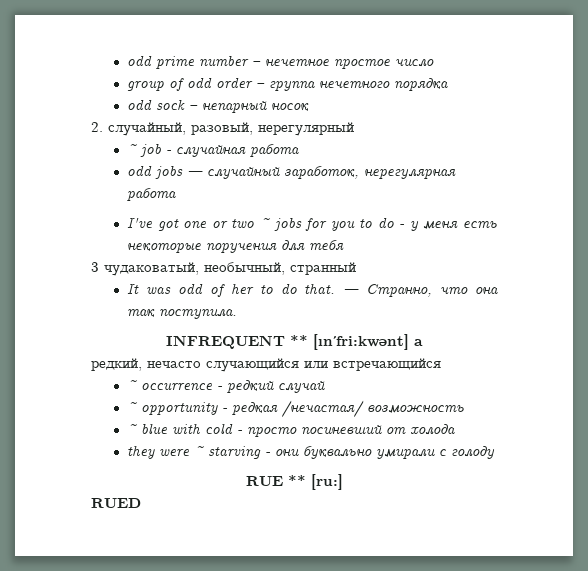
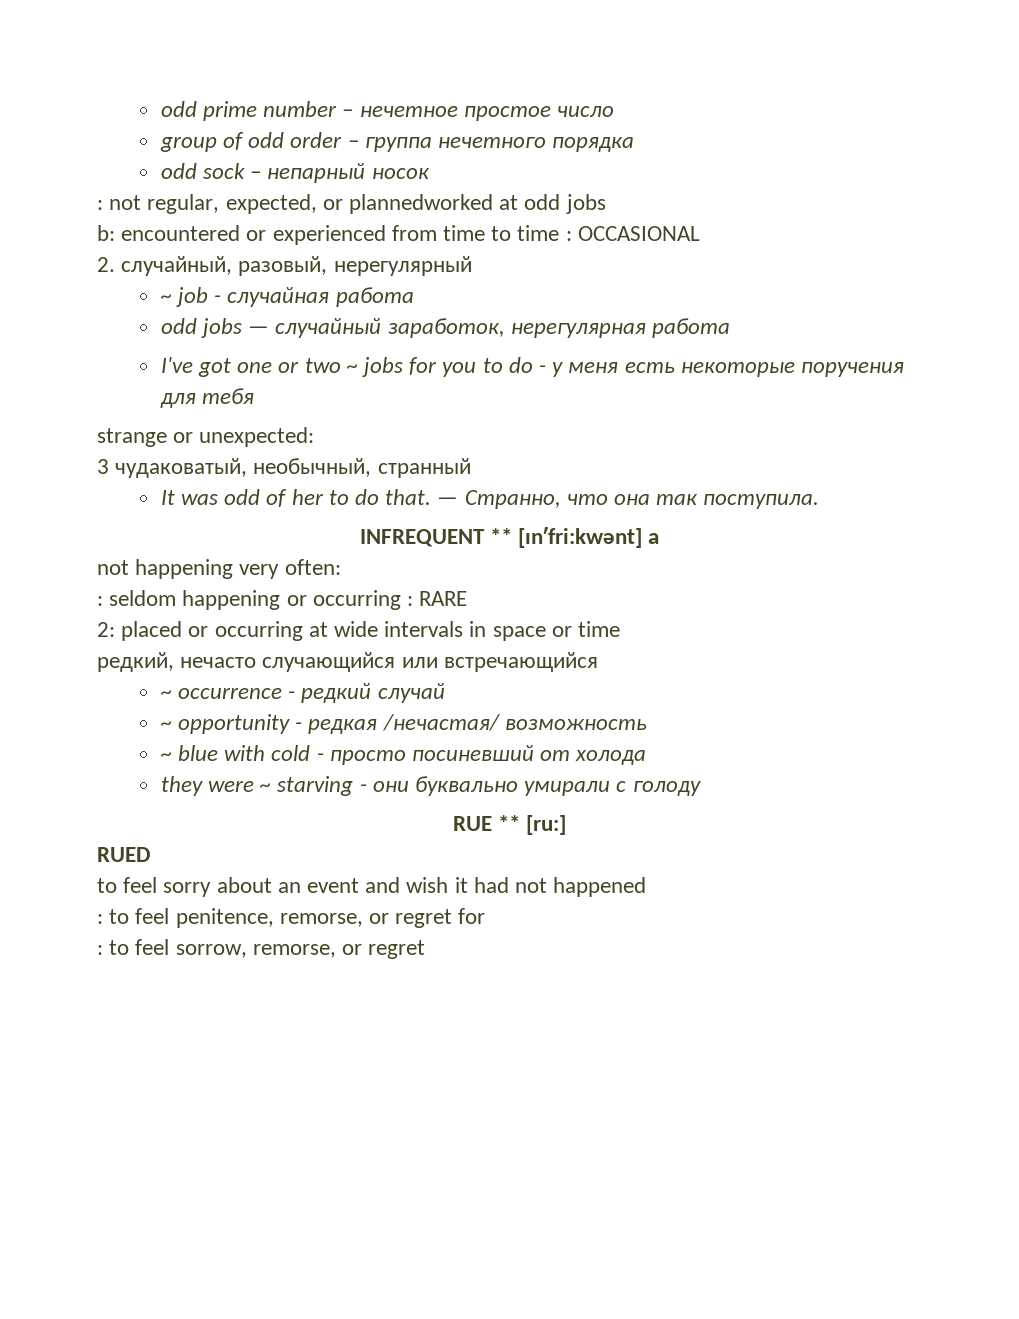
(310, 107) none -> [97,194,606,214] [97,225,700,245] // : not regular, expected, or plannedworked at odd jobs // b: encountered or experienced from time to time : OCCASIONAL
(345, 245) none -> [97,427,315,447] // strange or unexpected:
(423, 342) none -> [97,559,341,579] [97,590,468,610] [97,621,621,641] // not happening very often: // : seldom happening or occurring : RARE // 2: placed or occurring at wide intervals in space or time
(141, 503) none -> [97,877,647,897] [97,908,486,928] [97,939,426,959] // to feel sorry about an event and wish it had not happened // : to feel penitence, remorse, or regret for // : to feel sorrow, remorse, or regret

